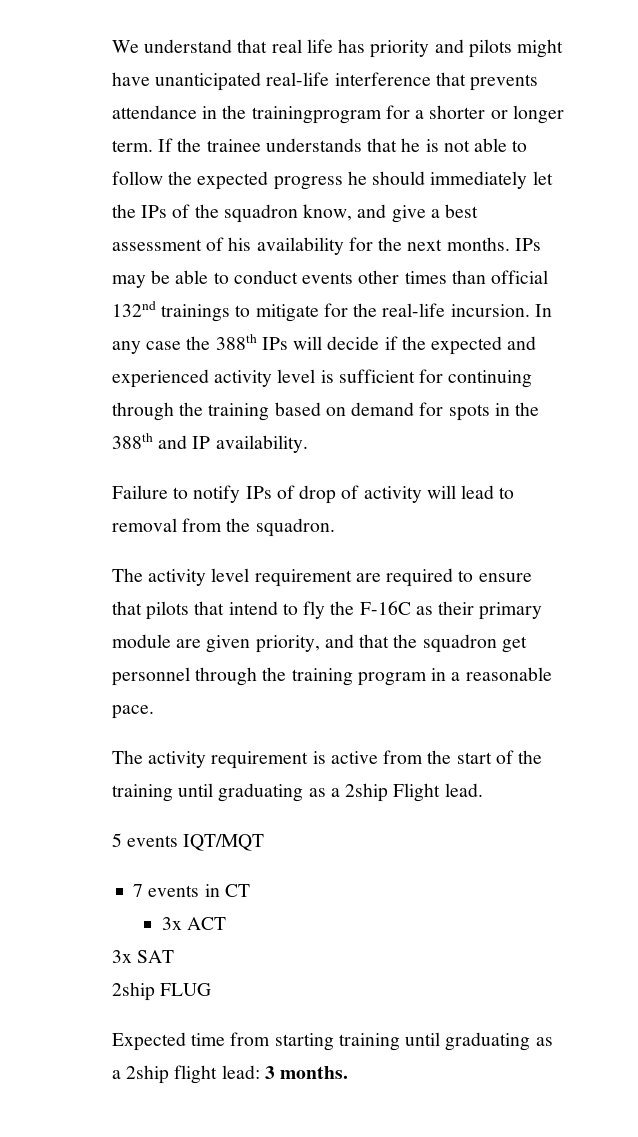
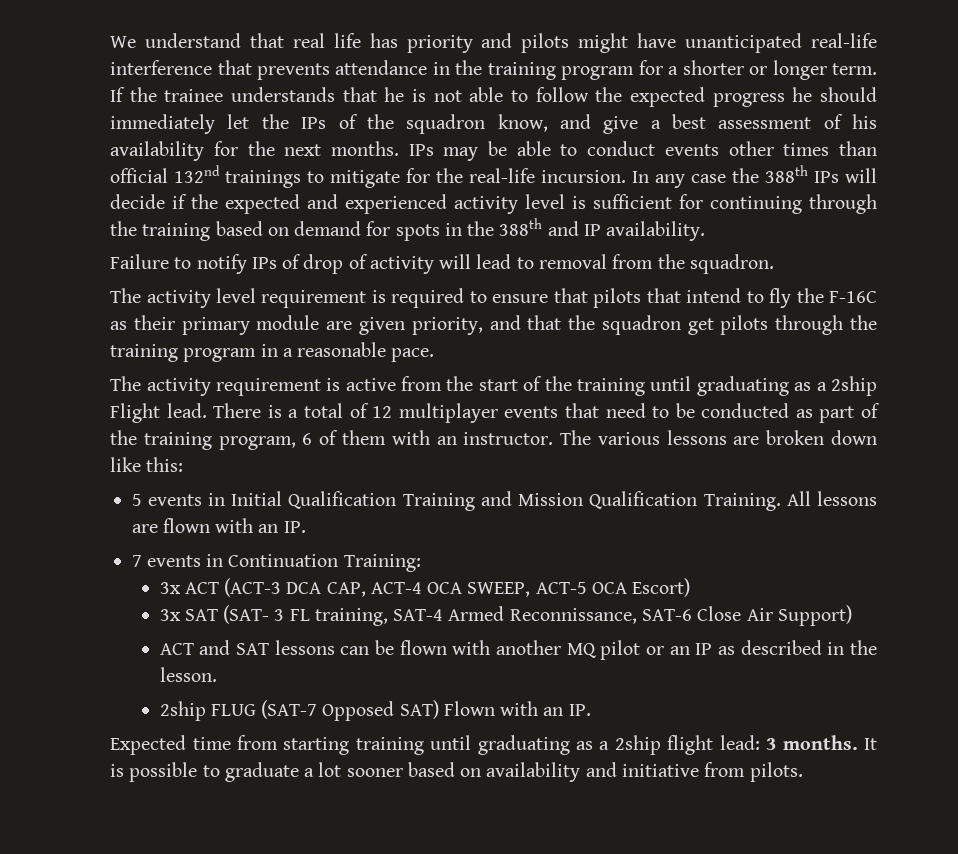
[251,106,382,124] trainingprogram -> [487,62,635,80] training program
[355,573,381,582] are -> [371,290,386,303] is
[111,667,190,686] personnel -> [720,315,769,335] pilots
[111,833,265,851] // 5 events IQT/MQT -> [213,403,880,423] [110,430,877,450] [110,457,184,472] [131,491,878,511] [131,518,306,533] There is a total of 12 multiplayer events that need to be conducted as part of the training program, 6 of them with an instructor. The various lessons are broken down like this: // 5 events in Initial Qualification Training and Mission Qualification Training. All lessons are flown with an IP.
[224,884,250,897] CT -> [228,554,421,572] Continuation Training:
[111,950,174,963] [111,982,211,1001] // 3x SAT // 2ship FLUG -> [224,578,691,597] [159,605,852,626] [159,640,877,660] [159,667,217,682] [159,700,591,721] (ACT-3 DCA CAP, ACT-4 OCA SWEEP, ACT-5 OCA Escort) // 3x SAT (SAT- 3 FL training, SAT-4 Armed Reconnissance, SAT-6 Close Air Support) // ACT and SAT lessons can be flown with another MQ pilot or an IP as described in the lesson. // 2ship FLUG (SAT-7 Opposed SAT) Flown with an IP.
(349, 1072) none -> [864,738,878,750] [110,762,803,782] It is possible to graduate a lot sooner based on availability and initiative from pilots.

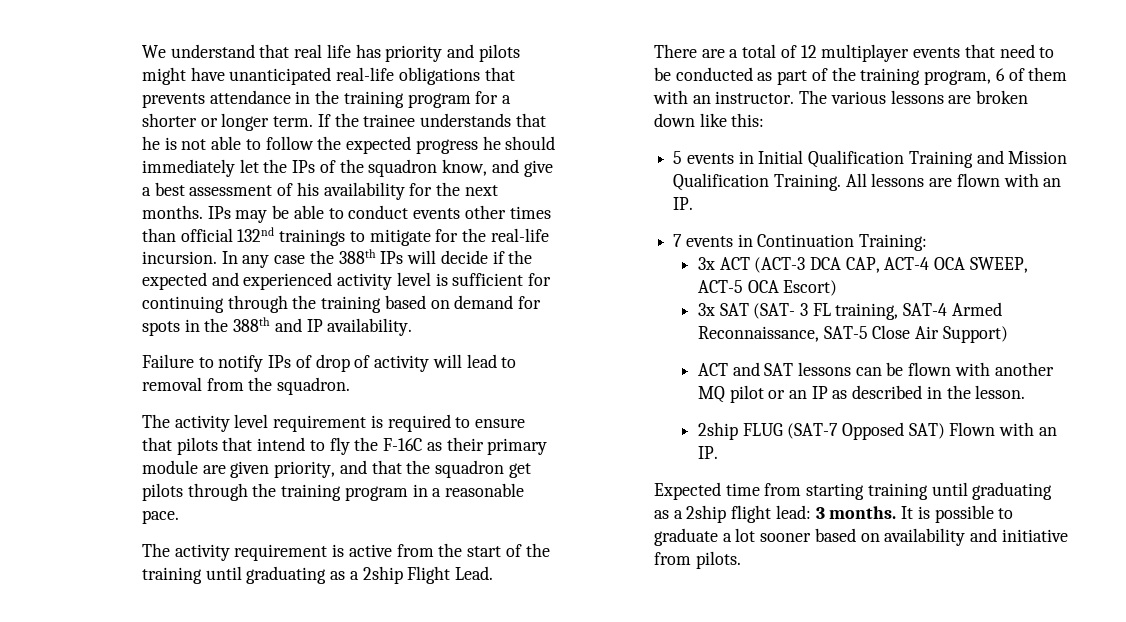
[110,60,213,75] interference -> [398,67,480,85] obligations
[166,403,282,418] lead. There is -> [455,566,494,580] [654,44,725,58] Lead. // There are
[509,608,692,624] Reconnissance, SAT-6 -> [697,326,868,342] Reconnaissance, SAT-5

